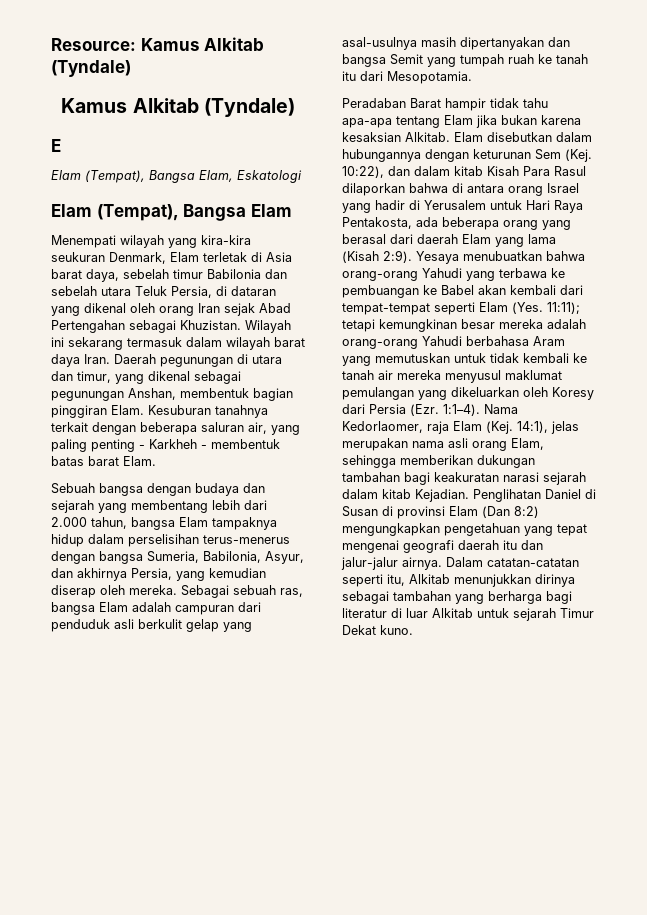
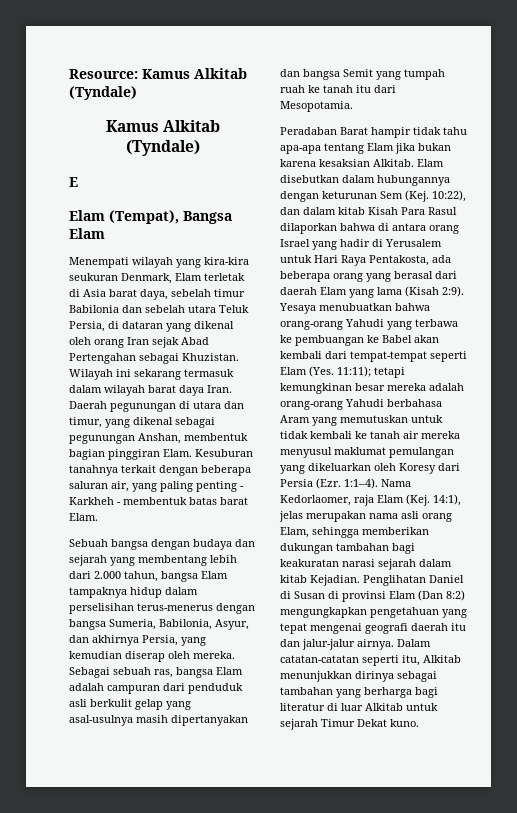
[51,170,302,183] // Elam (Tempat), Bangsa Elam, Eskatologi -> (78, 182) none

